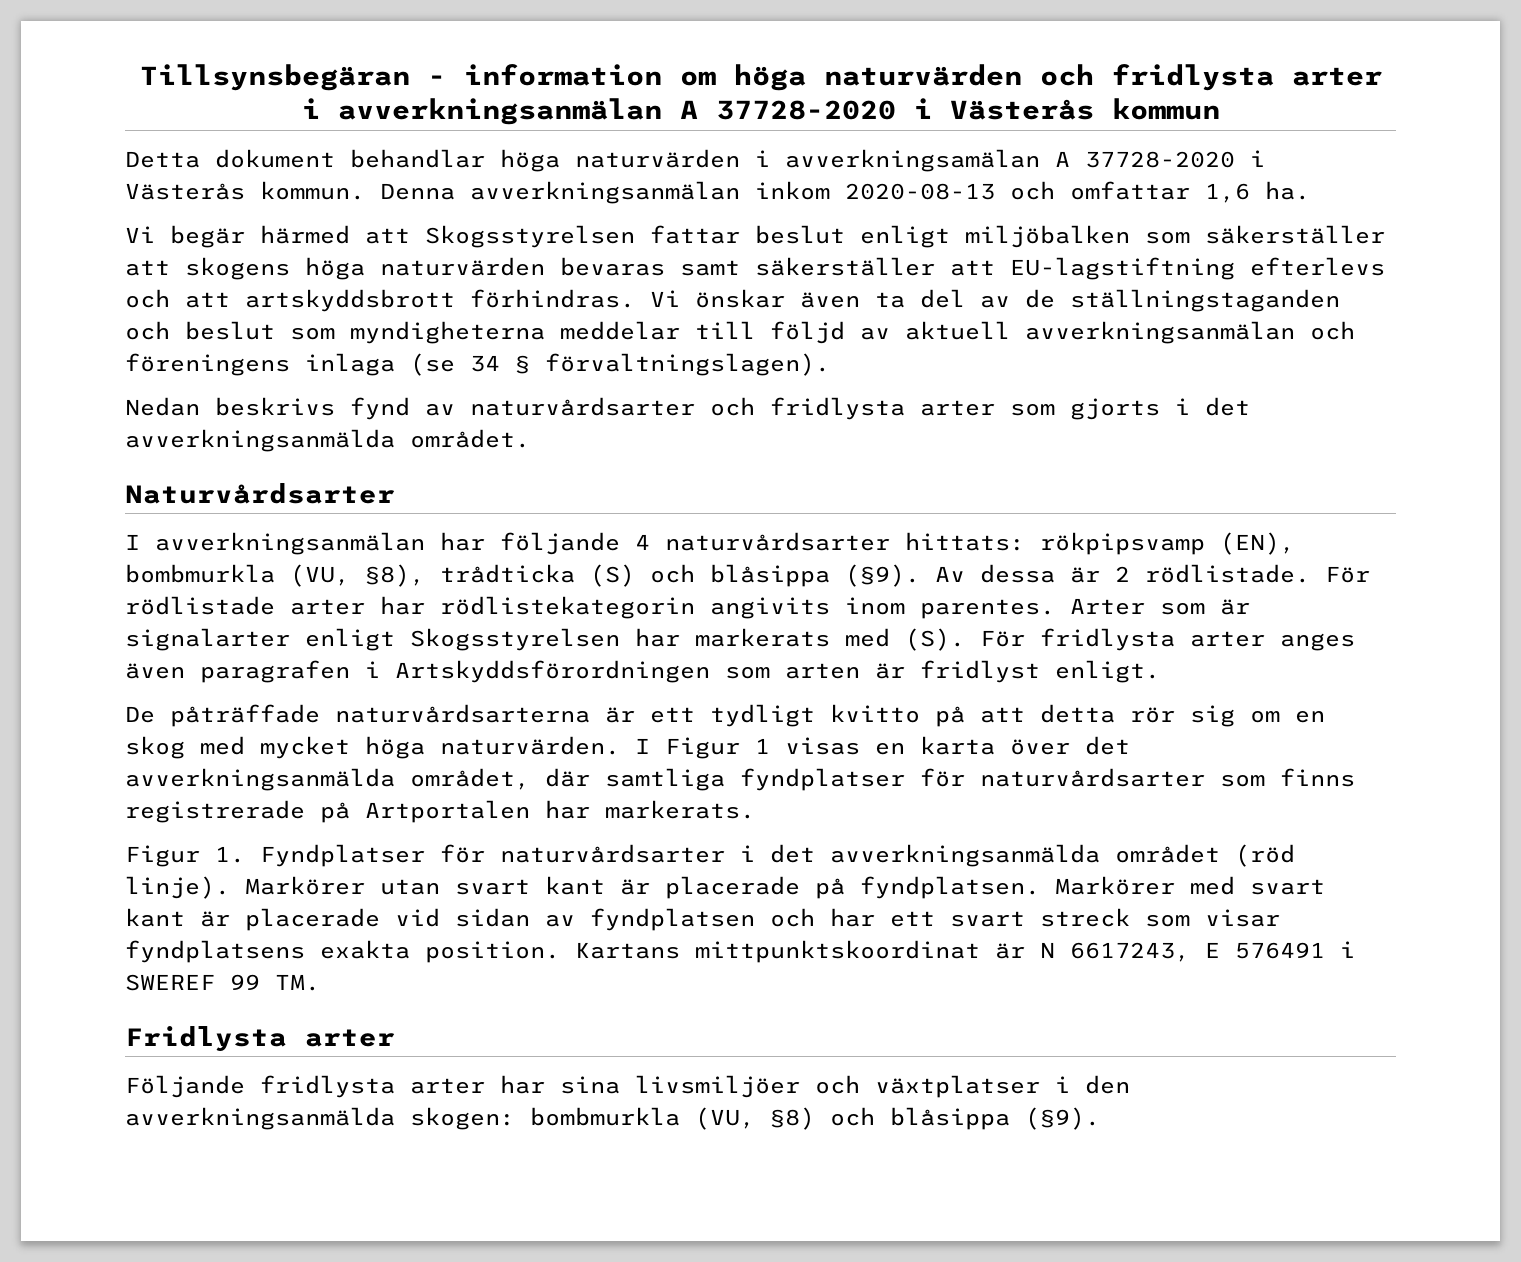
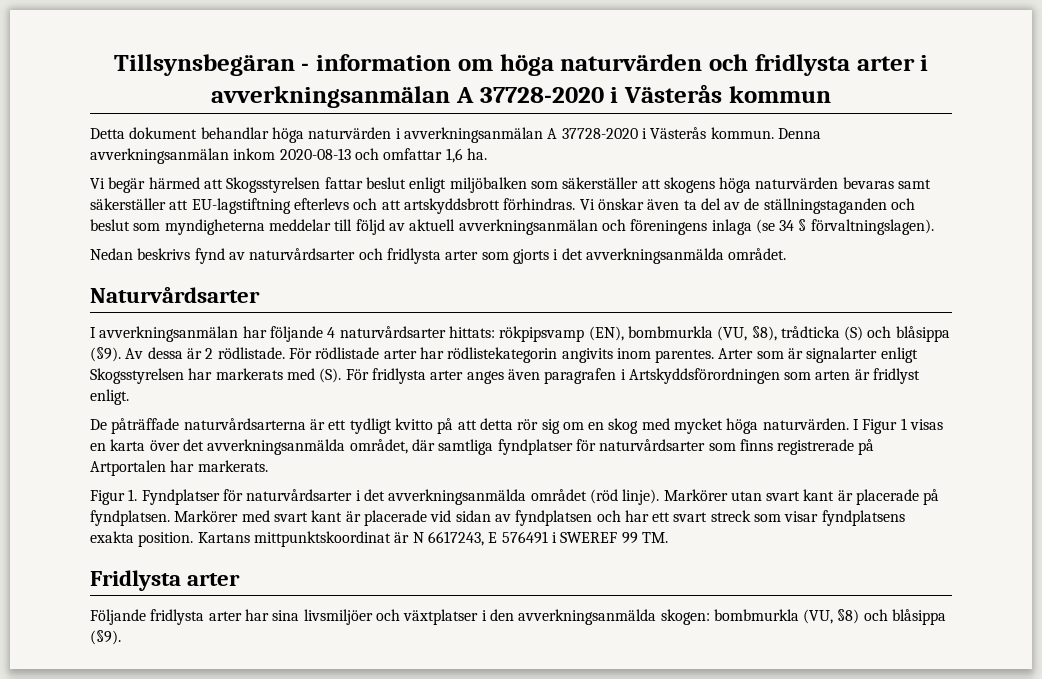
[785,149,1040,172] avverkningsamälan -> [403,127,543,143] avverkningsanmälan

